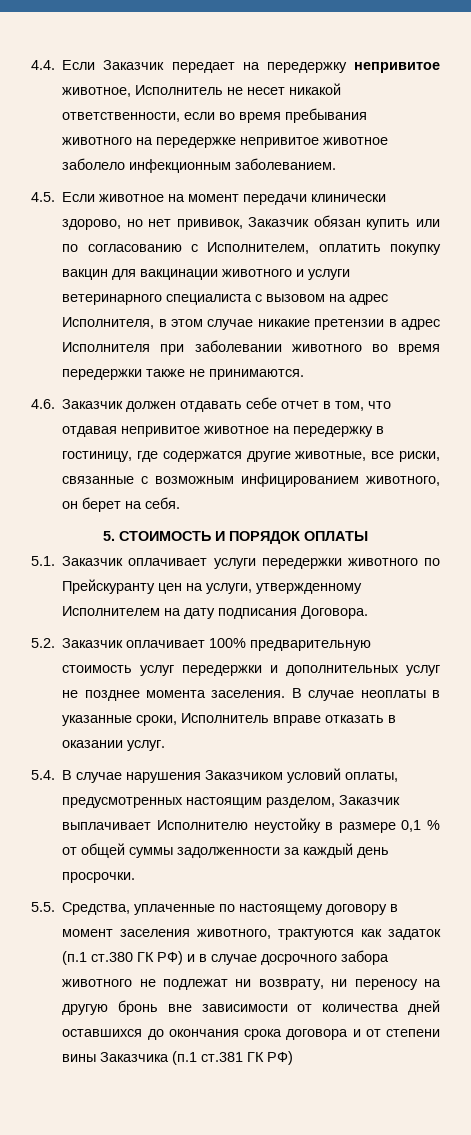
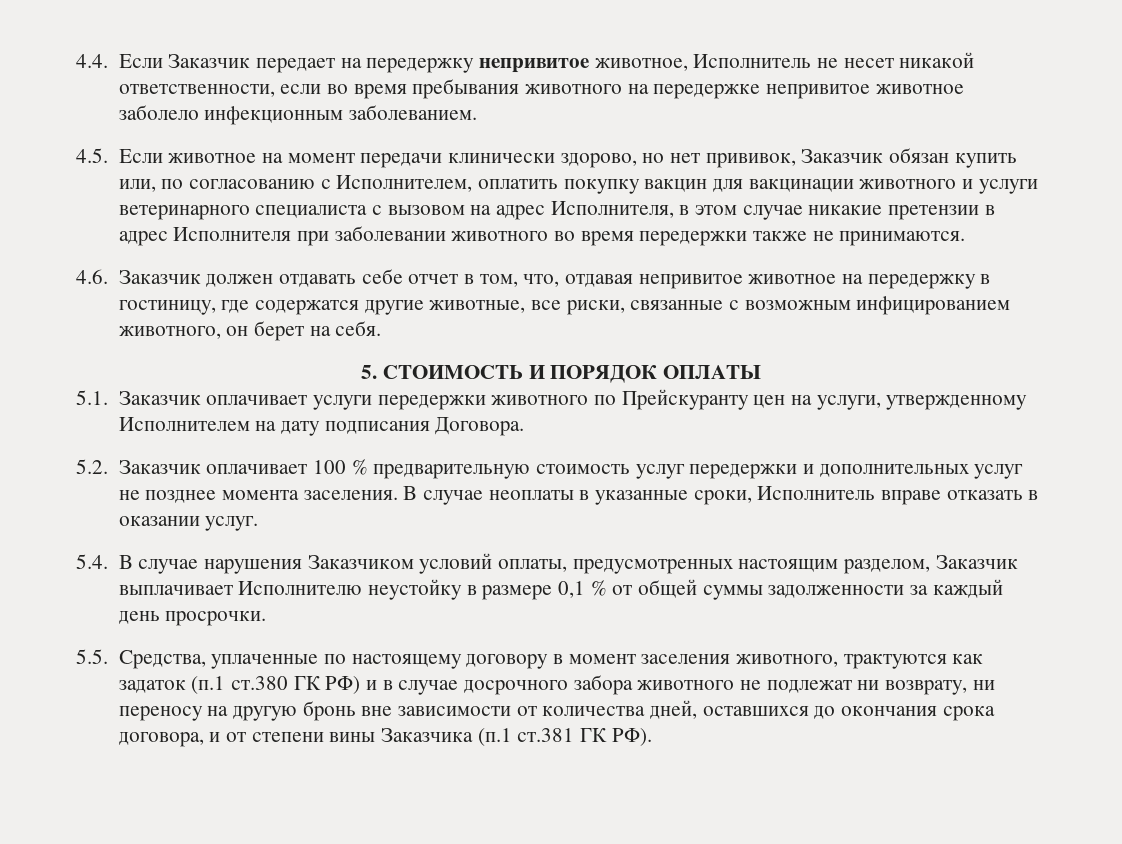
[415,219,440,227] или -> [118,179,156,192] или,
[368,401,392,409] что -> [523,274,560,287] что,
[209,638,247,648] 100% -> [312,459,368,475] 100 %
[408,1000,441,1015] дней -> [649,700,697,719] дней,
[286,1029,349,1040] договора -> [118,732,204,747] договора,
[267,1051,294,1065] РФ) -> [611,728,652,746] РФ).

